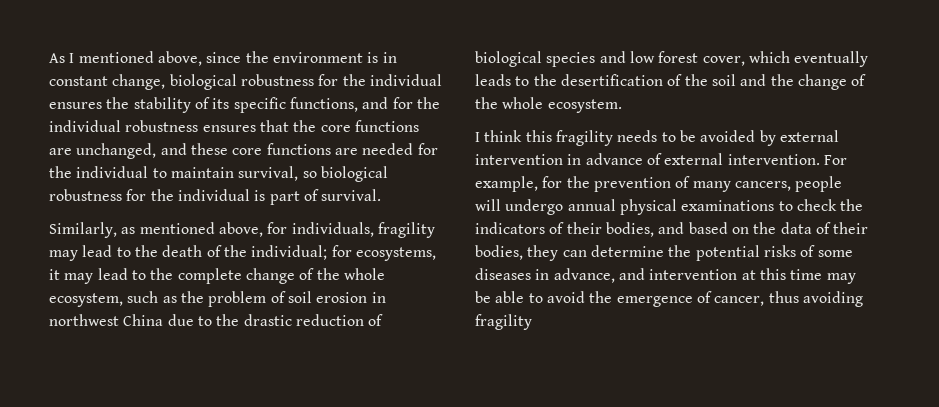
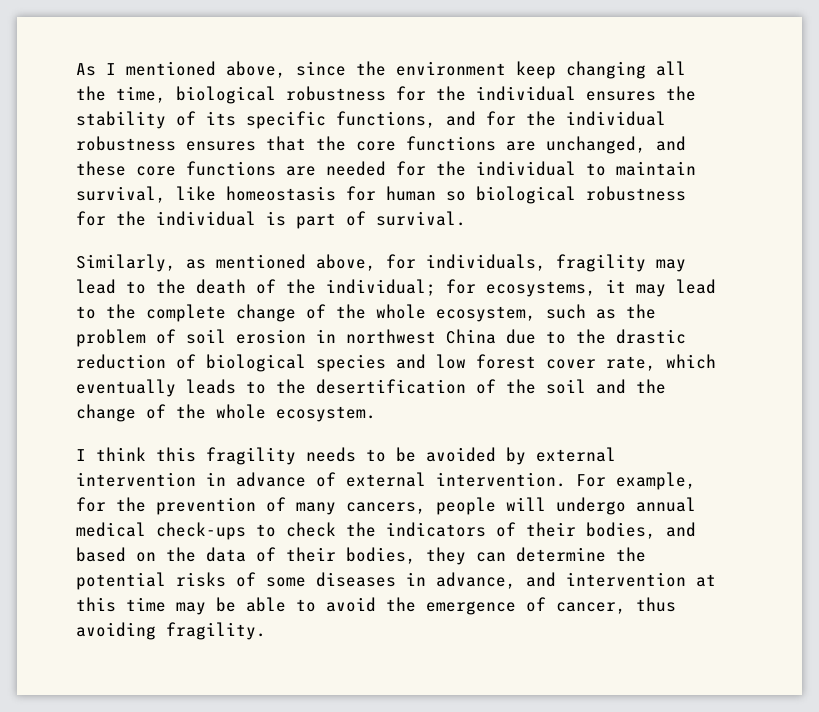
[367,52,397,63] [49,74,166,90] is in constant change, -> [516,61,686,79] [76,86,166,103] keep changing all the time,
(299, 173) none -> [176,186,436,201] like homeostasis for human
[702,56,745,66] cover, -> [546,356,656,371] cover rate,
[619,199,775,215] physical examinations -> [76,522,246,540] medical check-ups
[475,314,532,330] fragility -> [166,622,266,640] fragility.

